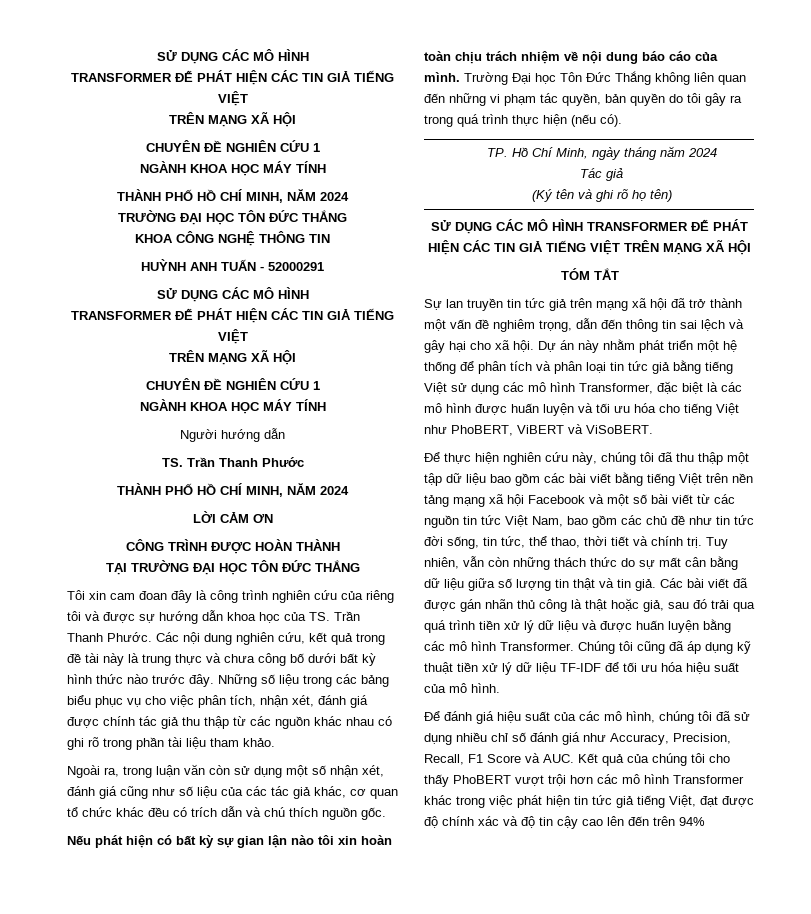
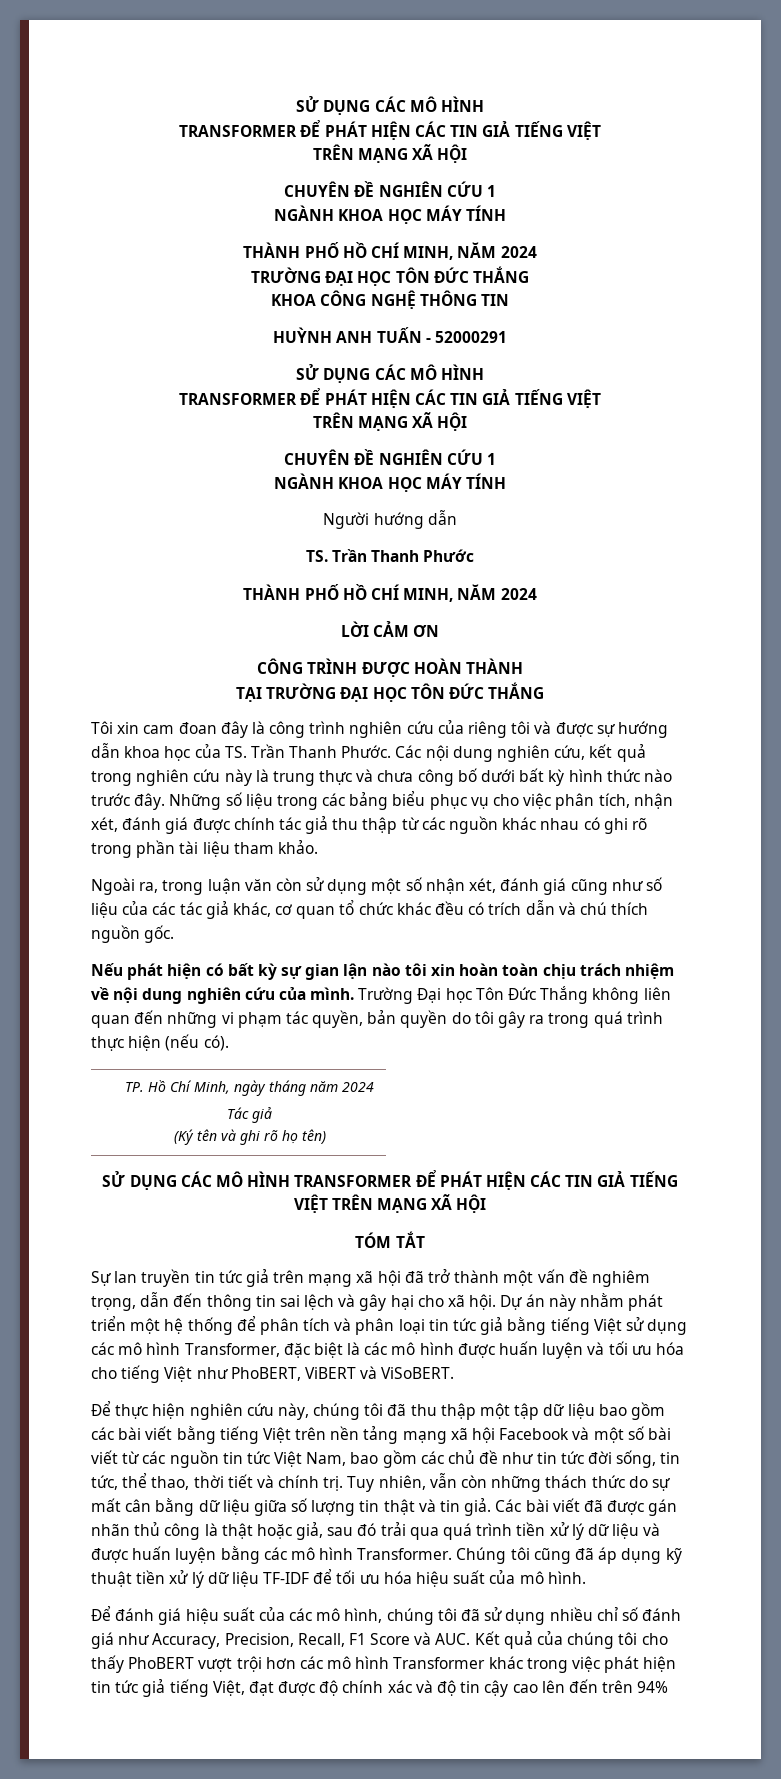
[67,653,99,663] đề tài -> [136,769,221,786] nghiên cứu
[642,51,691,61] báo cáo -> [186,987,275,1004] nghiên cứu

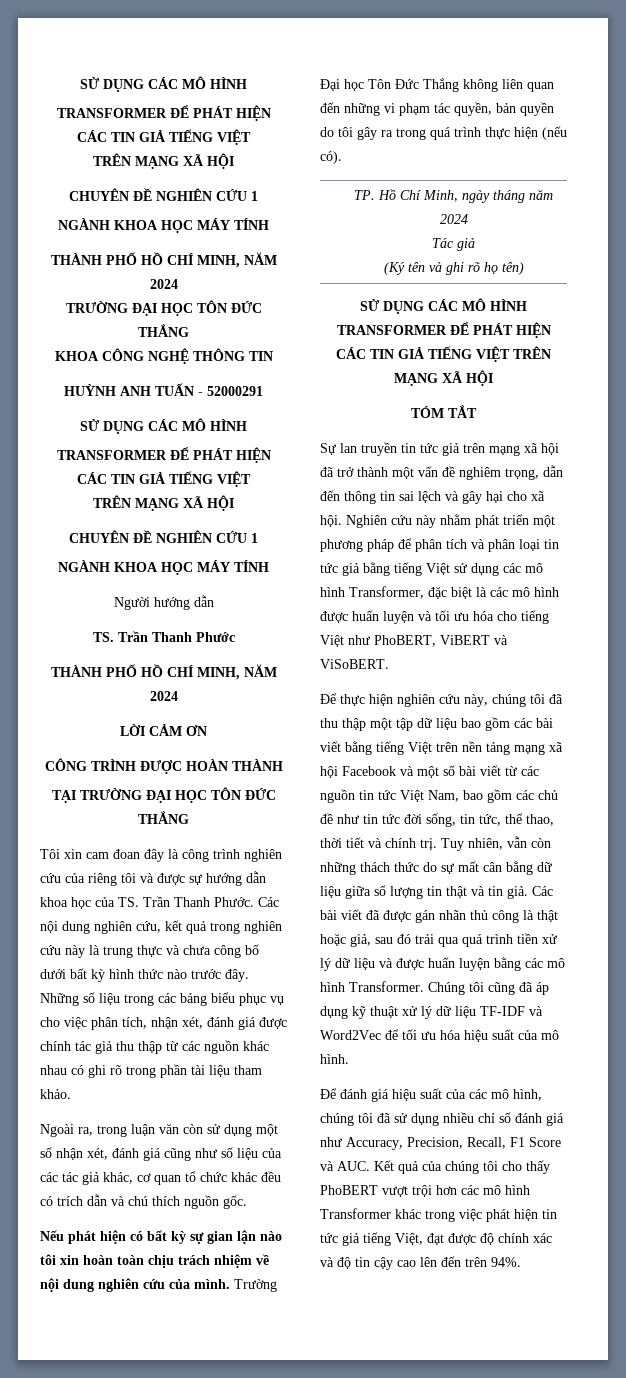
[500,1294,545,1310] Dự án -> [346,515,412,528] Nghiên cứu
[164,1317,233,1335] hệ thống -> [320,539,394,552] phương pháp
[136,1570,166,1584] tiền -> (398, 1012) none
(310, 1578) none -> [529,1006,543,1016] [320,1030,381,1040] và Word2Vec
[637,1681,669,1693] 94% -> [491,1257,521,1267] 94%.

